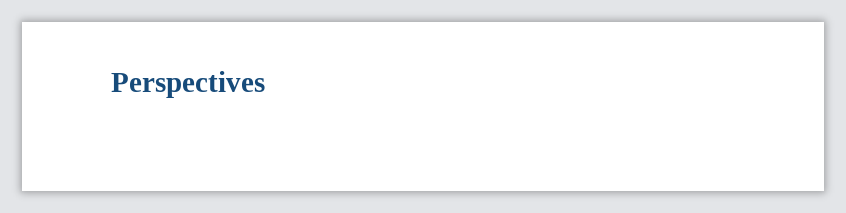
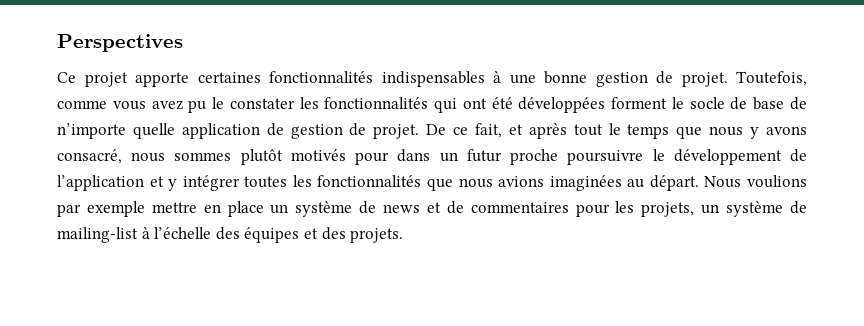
(265, 84) none -> [57,71,807,87] [57,97,807,113] [57,123,808,139] [57,149,807,165] [57,175,807,191] [57,201,807,217] [57,227,404,243] // Ce projet apporte certaines fonctionnalités indispensables à une bonne gestion de projet. Toutefois, comme vous avez pu le constater les fonctionnalités qui ont été développées forment le socle de base de n’importe quelle application de gestion de projet. De ce fait, et après tout le temps que nous y avons consacré, nous sommes plutôt motivés pour dans un futur proche poursuivre le développement de l’application et y intégrer toutes les fonctionnalités que nous avions imaginées au départ. Nous voulions par exemple mettre en place un système de news et de commentaires pour les projets, un système de mailing-list à l’échelle des équipes et des projets.

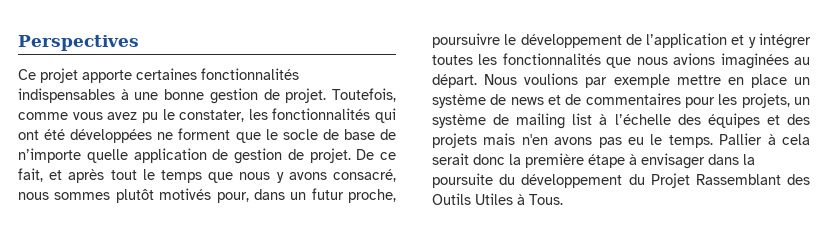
[229,98,295,109] constater -> [179,110,245,122] constater,
[611,97,668,109] forment -> [157,128,261,143] ne forment que
[355,152,390,165] pour -> [216,192,249,203] pour,
[510,149,559,165] proche -> [348,189,396,203] proche,
[57,227,138,243] mailing-list -> [516,113,593,129] mailing list
[350,228,404,243] projets. -> [432,133,810,148] [432,153,755,169] [432,173,810,188] [432,193,563,205] projets mais n'en avons pas eu le temps. Pallier à cela serait donc la première étape à envisager dans la poursuite du développement du Projet Rassemblant des Outils Utiles à Tous.

